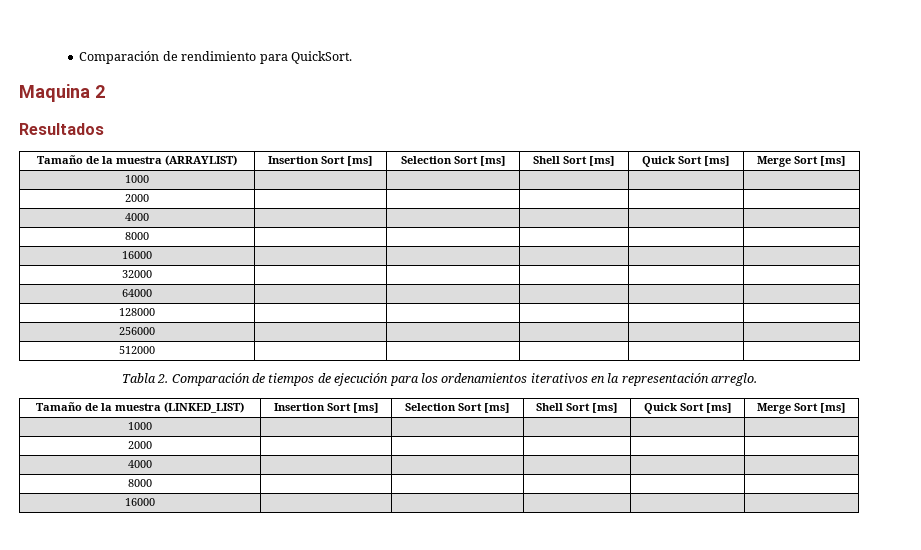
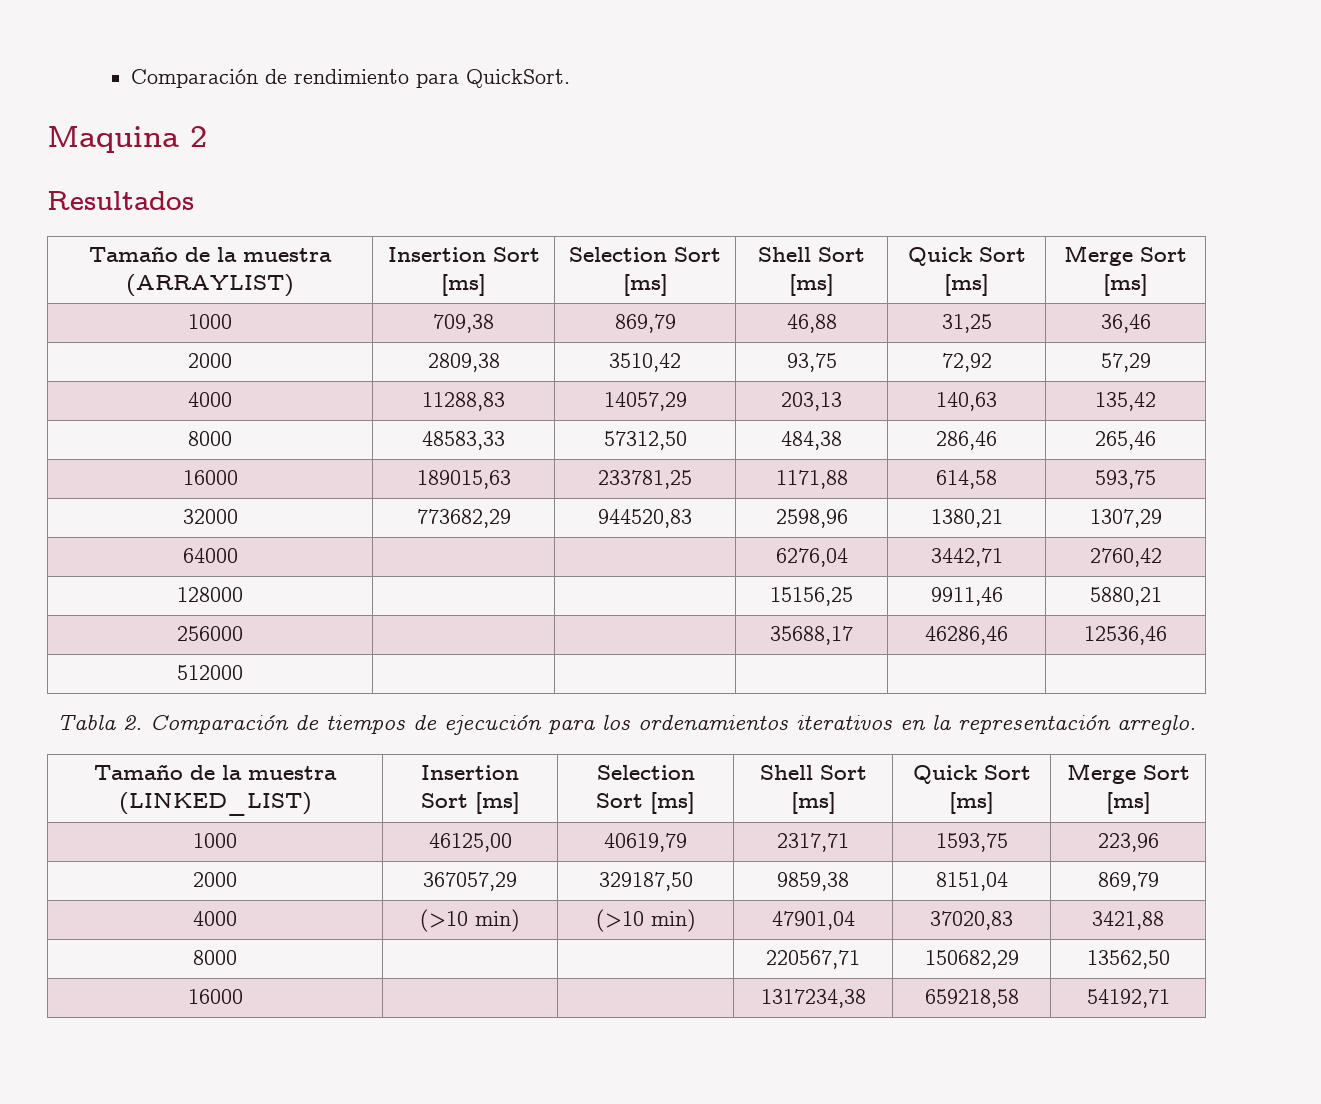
[125,194,149,202] [125,213,149,221] [125,232,149,240] [122,251,152,259] [122,270,152,278] [122,289,152,297] [119,308,155,316] [119,327,155,335] | | | | // 2000 | | | | | // 4000 | | | | | // 8000 | | | | | // 16000 | | | | | // 32000 | | | | | // 64000 | | | | | // 128000 | | | | | // 256000 | | | | | -> [433,314,495,333] [614,314,676,333] [786,314,837,333] [941,314,992,333] [1100,314,1151,333] [188,353,232,368] [427,353,500,372] [609,353,681,372] [786,353,837,372] [941,353,992,372] [1100,353,1151,372] [188,392,232,407] [422,392,506,411] [603,392,687,411] [781,392,842,411] [936,392,997,411] [1095,392,1156,411] [188,431,232,446] [422,431,506,450] [603,431,687,450] [781,431,842,450] [936,431,997,450] [1095,431,1156,450] [182,470,238,485] [416,470,511,489] [598,470,692,489] [775,470,848,489] [936,470,997,489] [1095,470,1156,489] [182,509,238,524] [416,509,511,528] [598,509,692,528] [775,509,848,528] [930,509,1003,528] [1089,509,1162,528] [182,548,238,563] [775,548,848,567] [930,548,1003,567] [1089,548,1162,567] [177,587,243,602] [770,587,853,606] [930,587,1003,606] [1089,587,1162,606] [177,626,243,641] [770,626,853,645] [925,626,1008,645] [1084,626,1167,645] 709,38 | 869,79 | 46,88 | 31,25 | 36,46 // 2000 | 2809,38 | 3510,42 | 93,75 | 72,92 | 57,29 // 4000 | 11288,83 | 14057,29 | 203,13 | 140,63 | 135,42 // 8000 | 48583,33 | 57312,50 | 484,38 | 286,46 | 265,46 // 16000 | 189015,63 | 233781,25 | 1171,88 | 614,58 | 593,75 // 32000 | 773682,29 | 944520,83 | 2598,96 | 1380,21 | 1307,29 // 64000 | | | 6276,04 | 3442,71 | 2760,42 // 128000 | | | 15156,25 | 9911,46 | 5880,21 // 256000 | | | 35688,17 | 46286,46 | 12536,46
[128,441,152,449] [128,460,152,468] [128,479,152,487] [125,498,155,506] | | | | // 2000 | | | | | // 4000 | | | | | // 8000 | | | | | // 16000 | | | | | -> [428,833,512,852] [604,833,687,852] [777,833,849,852] [935,833,1008,852] [1097,833,1159,852] [193,872,237,887] [423,872,517,891] [598,872,693,891] [777,872,849,891] [935,872,1008,891] [1097,872,1159,891] [193,911,237,926] [420,909,520,932] [595,909,696,932] [771,911,855,930] [930,911,1013,930] [1092,911,1164,930] [193,950,237,965] [766,950,860,969] [924,950,1019,969] [1086,950,1170,969] [187,989,243,1004] [760,989,866,1008] [924,989,1019,1008] [1086,989,1170,1008] 46125,00 | 40619,79 | 2317,71 | 1593,75 | 223,96 // 2000 | 367057,29 | 329187,50 | 9859,38 | 8151,04 | 869,79 // 4000 | (>10 min) | (>10 min) | 47901,04 | 37020,83 | 3421,88 // 8000 | | | 220567,71 | 150682,29 | 13562,50 // 16000 | | | 1317234,38 | 659218,58 | 54192,71

